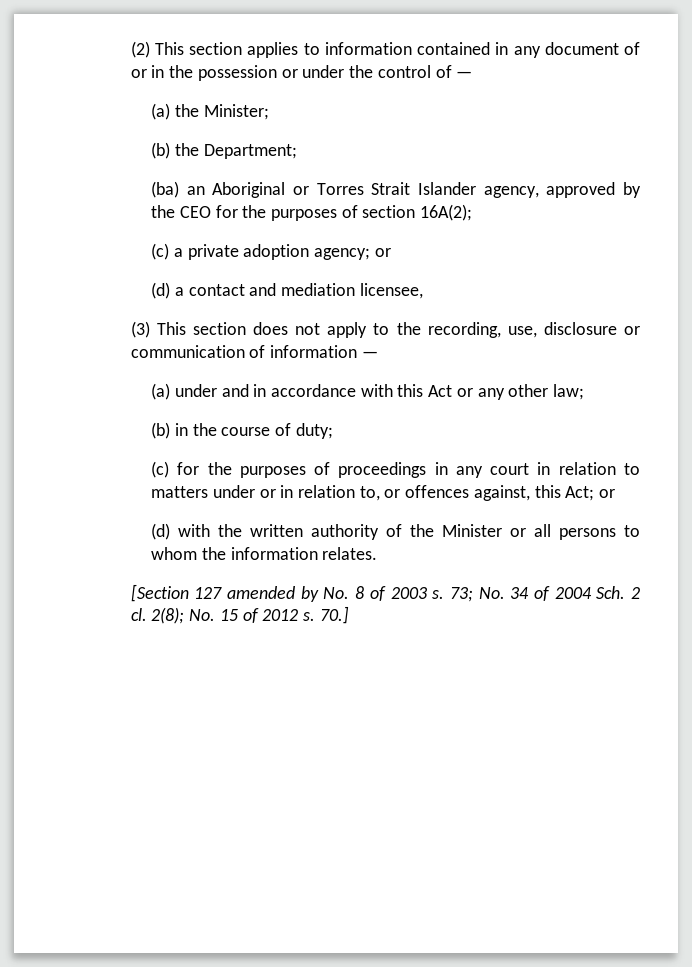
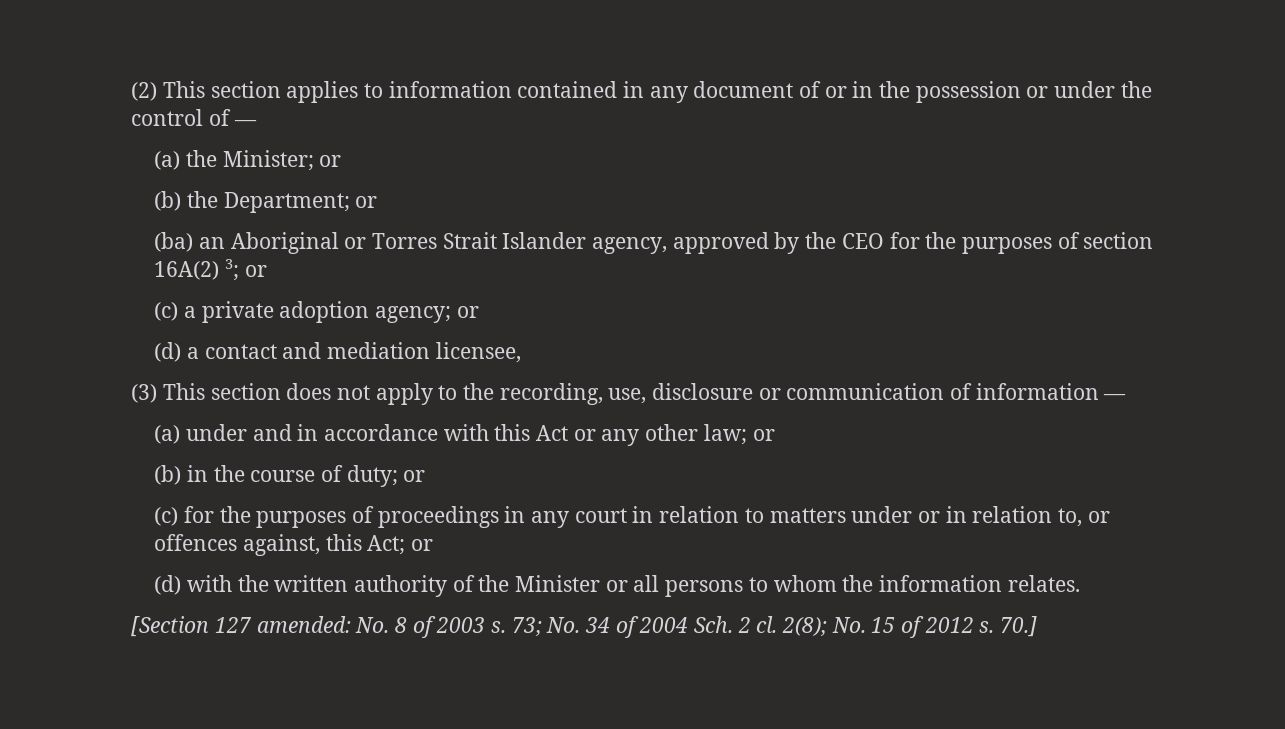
(269, 112) none -> [319,155,342,167] or
(297, 151) none -> [355,196,378,208] or
[420,204,473,221] 16A(2); -> [154,259,267,281] 16A(2) 3; or
(585, 392) none -> [752,429,775,441] or
(333, 431) none -> [403,470,426,482] or
[227,586,319,602] amended by -> [256,616,351,633] amended:

